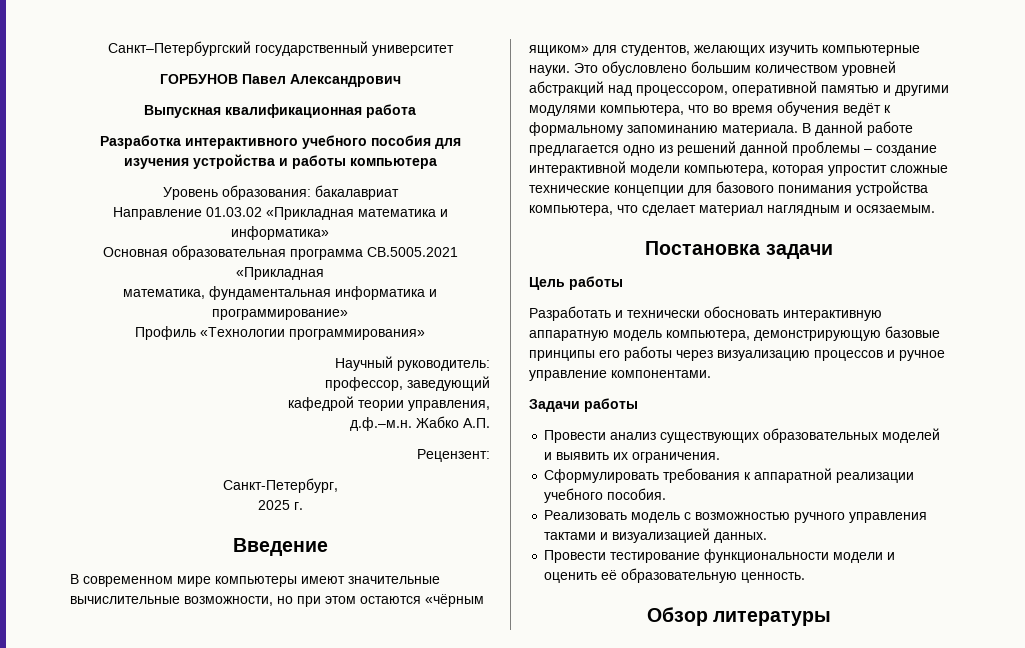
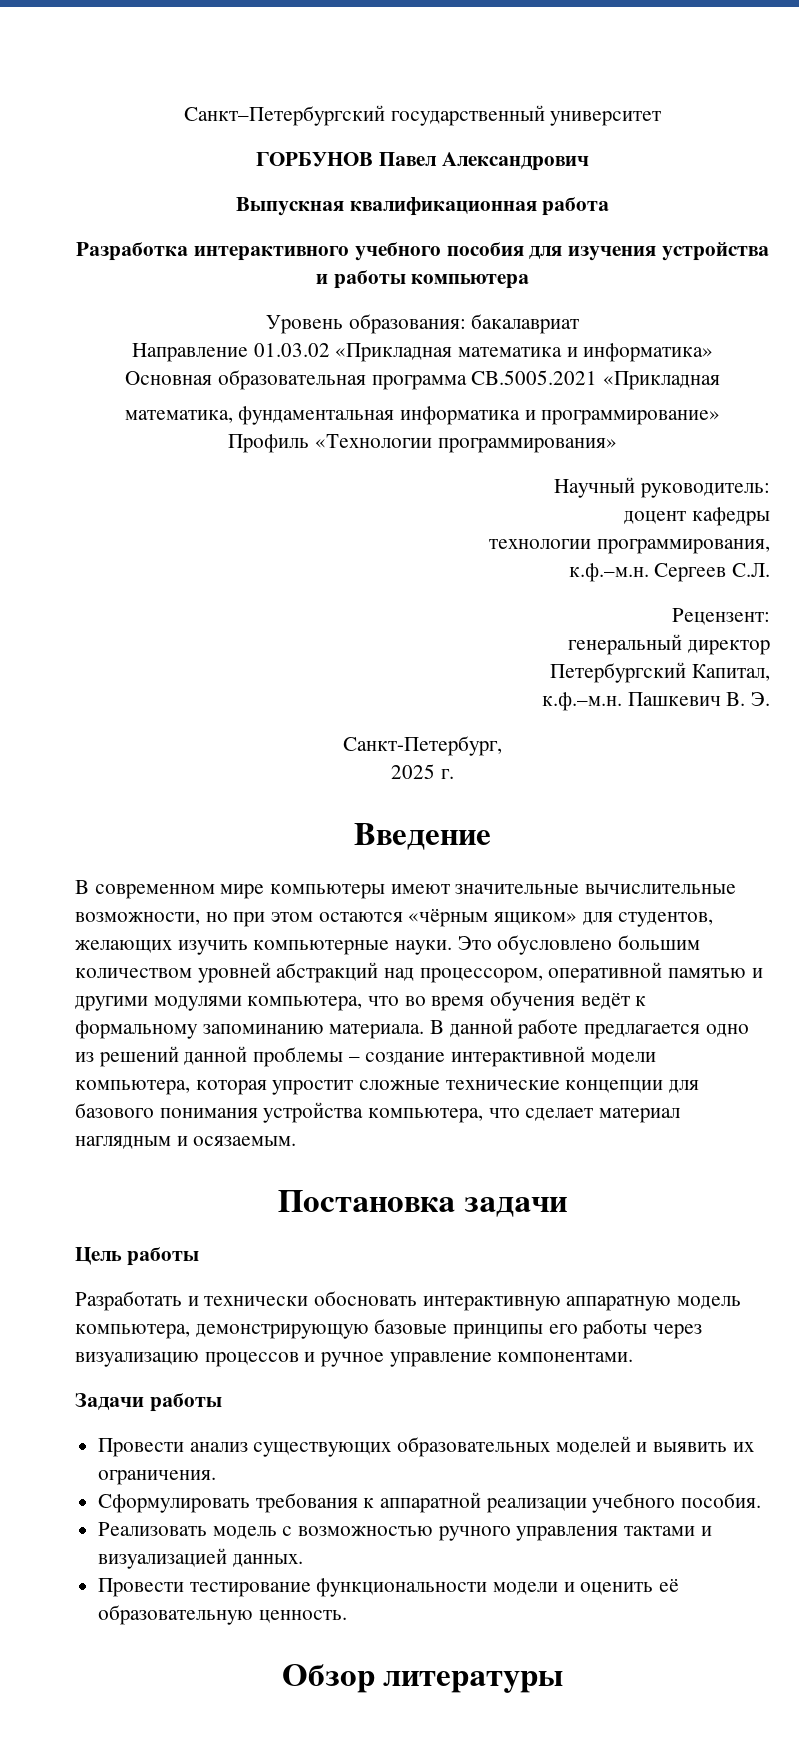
[325,376,490,391] [288,396,490,411] [350,416,490,431] [417,449,490,462] профессор, заведующий // кафедрой теории управления, // д.ф.–м.н. Жабко А.П. // Рецензент: -> [624,507,770,526] [489,539,770,554] [568,563,770,582] [672,608,770,625] [568,634,770,655] [550,662,770,683] [541,692,770,711] доцент кафедры // технологии программирования, // к.ф.–м.н. Сергеев С.Л. // Рецензент: // генеральный директор // Петербургский Капитал, // к.ф.–м.н. Пашкевич В. Э.

